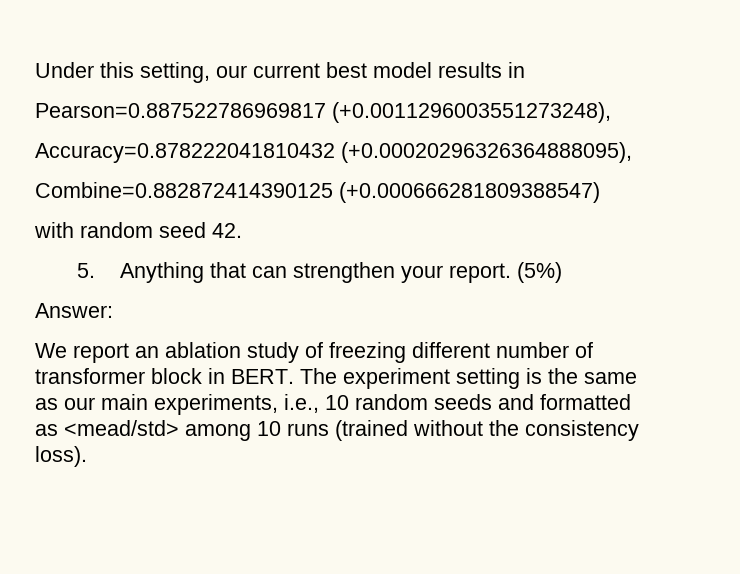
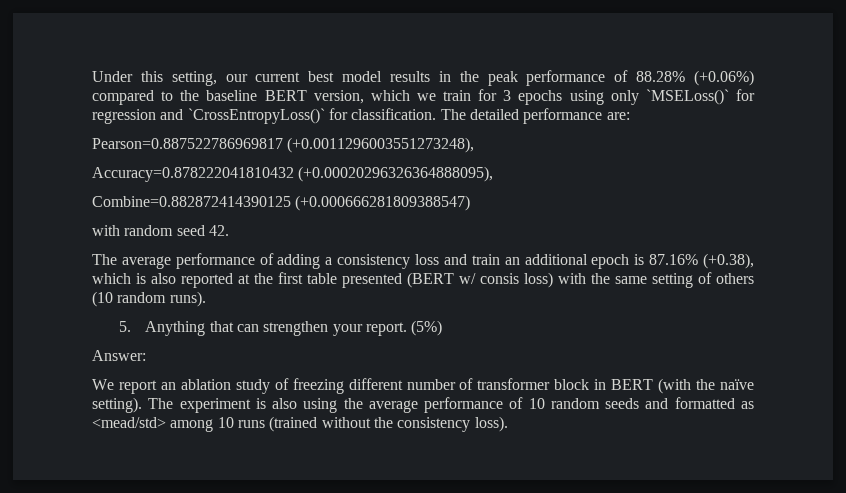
(525, 70) none -> [459,70,754,86] [92,89,755,105] [92,108,630,124] the peak performance of 88.28% (+0.06%) compared to the baseline BERT version, which we train for 3 epochs using only `MSELoss()` for regression and `CrossEntropyLoss()` for classification. The detailed performance are:
(242, 230) none -> [92,253,755,269] [92,272,754,288] [92,291,206,307] // The average performance of adding a consistency loss and train an additional epoch is 87.16% (+0.38), which is also reported at the first table presented (BERT w/ consis loss) with the same setting of others (10 random runs).
[231,368,637,389] [35,394,319,415] BERT. The experiment setting is the same as our main experiments, i.e., -> [611,378,754,394] [92,397,524,413] BERT (with the naïve setting). The experiment is also using the average performance of

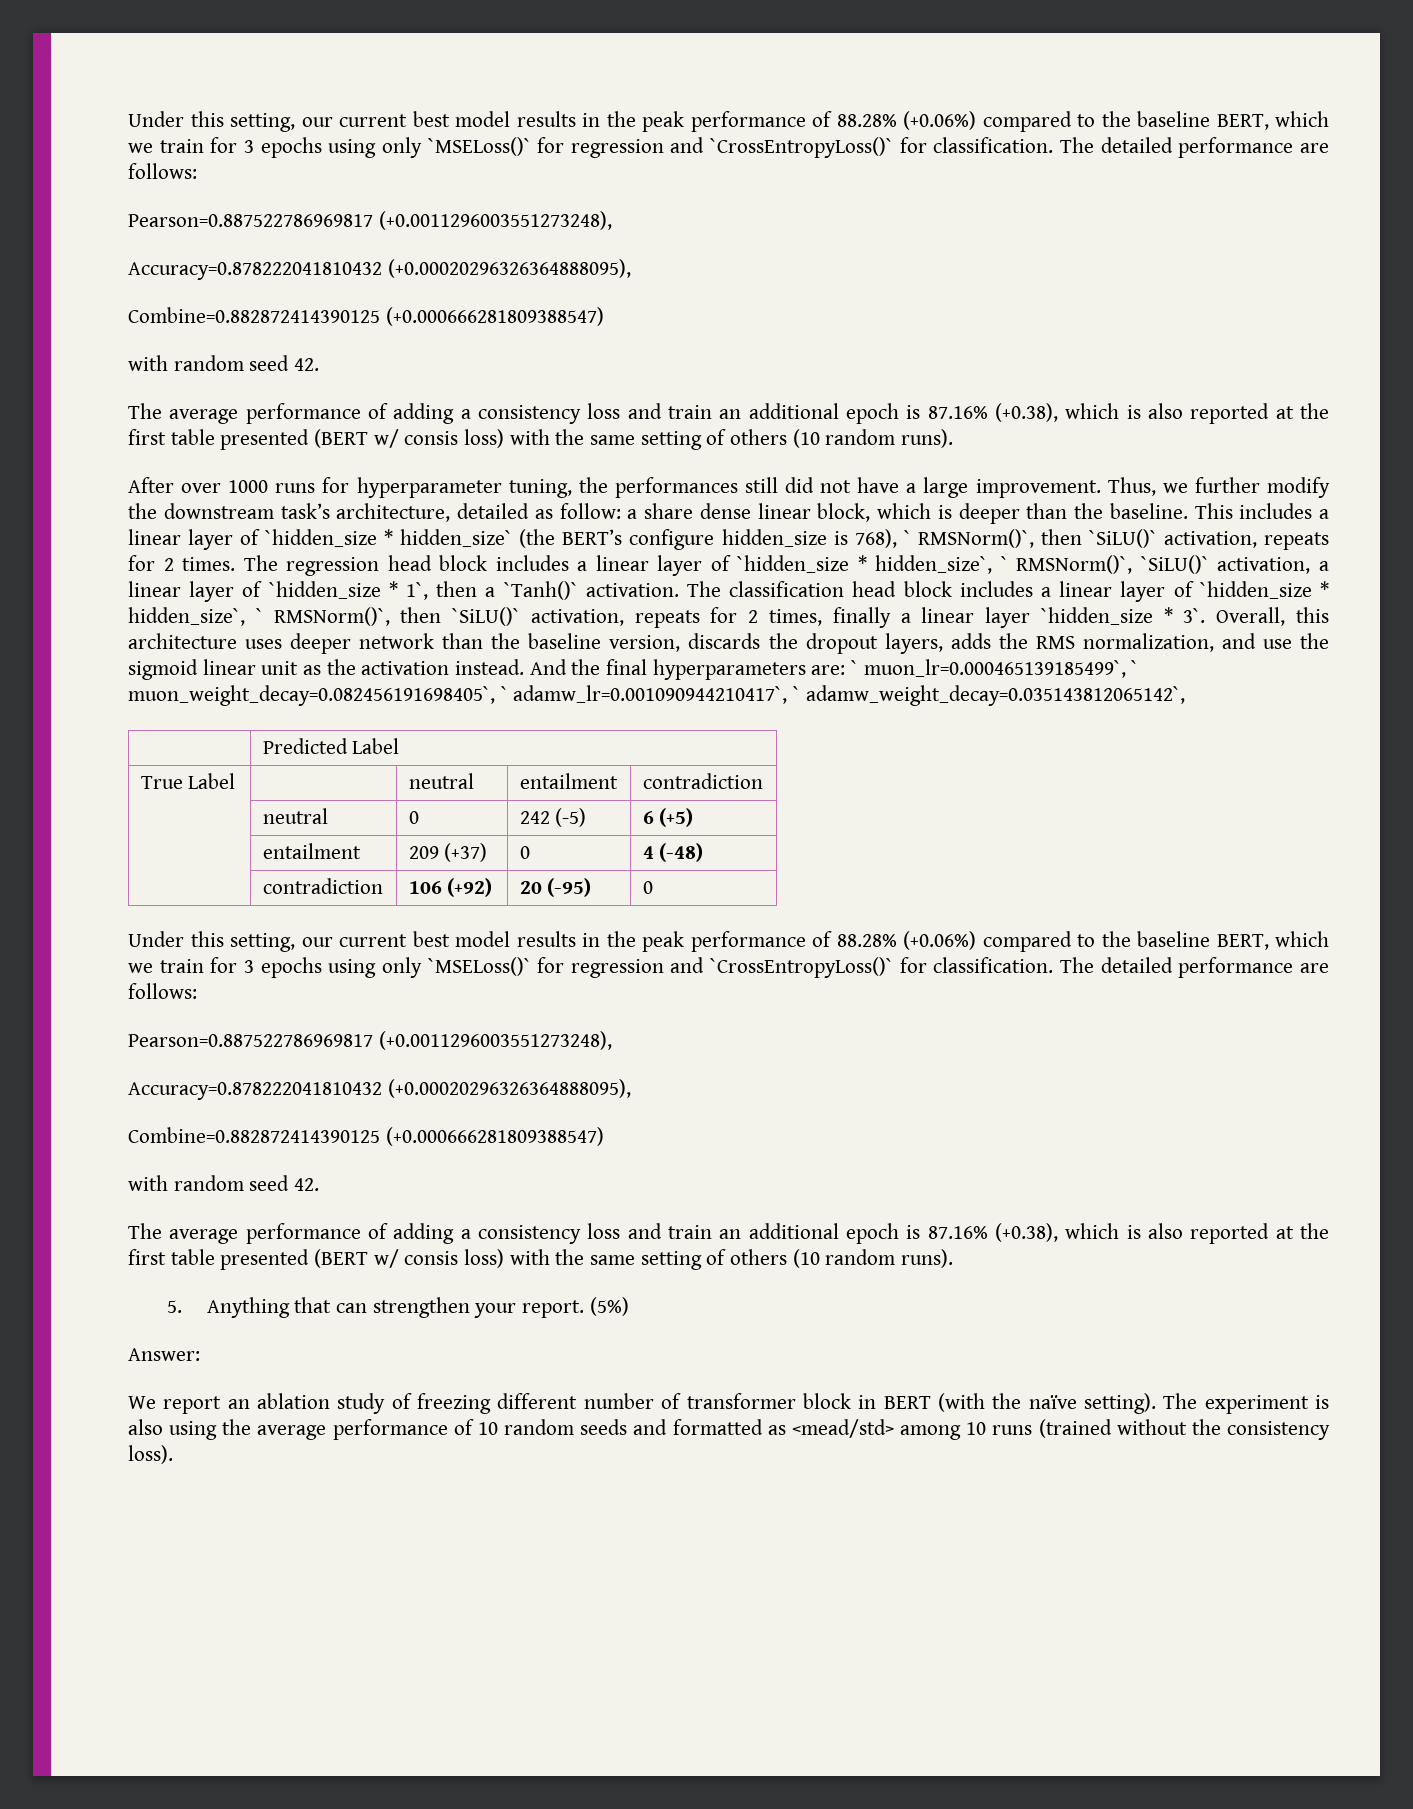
[264,90,364,104] BERT version, -> [1216,114,1269,130] BERT,
[606,112,630,120] are: -> [1300,143,1329,153] [128,163,197,179] [128,211,612,230] [128,259,631,280] [128,307,604,326] [128,355,320,371] [128,403,1329,424] [128,429,954,450] [128,477,1330,498] [128,503,1329,524] [128,529,1329,550] [128,555,1329,576] [128,581,1330,602] [128,607,1330,628] [128,633,1330,654] [128,659,1139,680] [128,685,1185,706] [262,738,400,754] [140,773,236,789] [408,773,474,789] [519,773,618,789] [642,773,763,789] [262,808,328,824] [408,811,419,824] [519,808,587,827] [642,808,694,827] [262,843,361,859] [408,843,488,862] [519,846,530,859] [642,843,704,862] [262,878,383,894] [408,878,493,897] [519,878,592,897] [642,881,653,894] [128,931,1329,952] [128,957,1329,978] [128,983,197,999] are follows: // Pearson=0.887522786969817 (+0.0011296003551273248), // Accuracy=0.878222041810432 (+0.00020296326364888095), // Combine=0.882872414390125 (+0.000666281809388547) // with random seed 42. // The average performance of adding a consistency loss and train an additional epoch is 87.16% (+0.38), which is also reported at the first table presented (BERT w/ consis loss) with the same setting of others (10 random runs). // After over 1000 runs for hyperparameter tuning, the performances still did not have a large improvement. Thus, we further modify the downstream task’s architecture, detailed as follow: a share dense linear block, which is deeper than the baseline. This includes a linear layer of `hidden_size * hidden_size` (the BERT’s configure hidden_size is 768), ` RMSNorm()`, then `SiLU()` activation, repeats for 2 times. The regression head block includes a linear layer of `hidden_size * hidden_size`, ` RMSNorm()`, `SiLU()` activation, a linear layer of `hidden_size * 1`, then a `Tanh()` activation. The classification head block includes a linear layer of `hidden_size * hidden_size`, ` RMSNorm()`, then `SiLU()` activation, repeats for 2 times, finally a linear layer `hidden_size * 3`. Overall, this architecture uses deeper network than the baseline version, discards the dropout layers, adds the RMS normalization, and use the sigmoid linear unit as the activation instead. And the final hyperparameters are: ` muon_lr=0.000465139185499`, ` muon_weight_decay=0.082456191698405`, ` adamw_lr=0.001090944210417`, ` adamw_weight_decay=0.035143812065142`, // | Predicted Label // True Label | | neutral | entailment | contradiction // | neutral | 0 | 242 (-5) | 6 (+5) // | entailment | 209 (+37) | 0 | 4 (-48) // | contradiction | 106 (+92) | 20 (-95) | 0 // Under this setting, our current best model results in the peak performance of 88.28% (+0.06%) compared to the baseline BERT, which we train for 3 epochs using only `MSELoss()` for regression and `CrossEntropyLoss()` for classification. The detailed performance are follows:

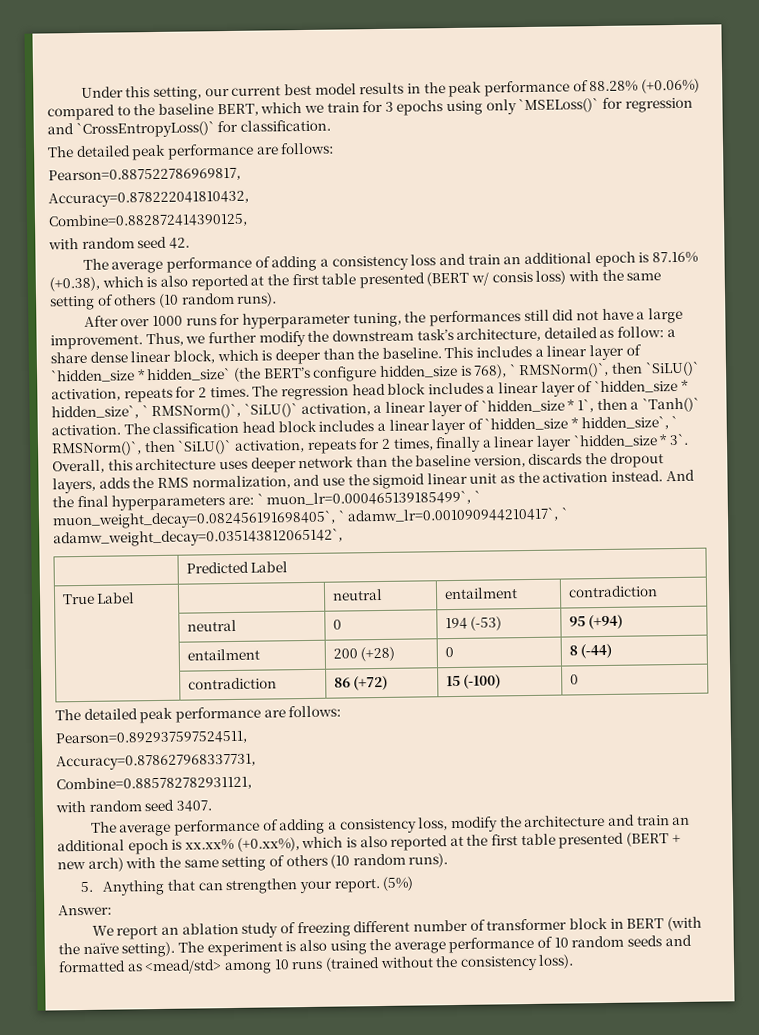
[1060,137,1329,158] [128,163,197,179] [128,211,612,230] [128,259,631,280] [128,307,604,326] The detailed performance are follows: // Pearson=0.887522786969817 (+0.0011296003551273248), // Accuracy=0.878222041810432 (+0.00020296326364888095), // Combine=0.882872414390125 (+0.000666281809388547) -> [47,142,335,161] [48,167,241,183] [48,190,249,208] [48,212,248,229] // The detailed peak performance are follows: // Pearson=0.887522786969817, // Accuracy=0.878222041810432, // Combine=0.882872414390125,
[519,808,587,827] [642,808,694,827] [262,843,361,859] [408,843,488,862] [519,846,530,859] [642,843,704,862] 242 (-5) | 6 (+5) // | entailment | 209 (+37) | 0 | 4 (-48) -> [444,616,503,631] [568,614,624,630] [186,648,260,661] [332,646,396,662] [444,647,454,658] [568,643,613,659] 194 (-53) | 95 (+94) // | entailment | 200 (+28) | 0 | 8 (-44)
[408,878,493,897] [519,878,592,897] [642,881,653,894] [128,931,1329,952] [128,957,1329,978] [128,983,197,999] [128,1031,612,1050] [128,1079,631,1100] [128,1127,604,1146] [128,1175,320,1191] [128,1223,1058,1244] 106 (+92) | 20 (-95) | 0 // Under this setting, our current best model results in the peak performance of 88.28% (+0.06%) compared to the baseline BERT, which we train for 3 epochs using only `MSELoss()` for regression and `CrossEntropyLoss()` for classification. The detailed performance are follows: // Pearson=0.887522786969817 (+0.0011296003551273248), // Accuracy=0.878222041810432 (+0.00020296326364888095), // Combine=0.882872414390125 (+0.000666281809388547) // with random seed 42. // The average performance of adding a consistency loss and train an additional epoch is 87.16% (+0.38), -> [333,675,389,691] [445,674,502,689] [569,674,579,685] [55,705,342,724] [55,730,248,746] [56,753,256,771] [56,775,252,792] [55,799,212,813] [90,814,691,837] [57,837,300,855] 86 (+72) | 15 (-100) | 0 // The detailed peak performance are follows: // Pearson=0.892937597524511, // Accuracy=0.878627968337731, // Combine=0.885782782931121, // with random seed 3407. // The average performance of adding a consistency loss, modify the architecture and train an additional epoch is xx.xx% (+0.xx%),
[373,1249,505,1268] w/ consis loss) -> [671,833,681,844] [57,857,124,872] + new arch)

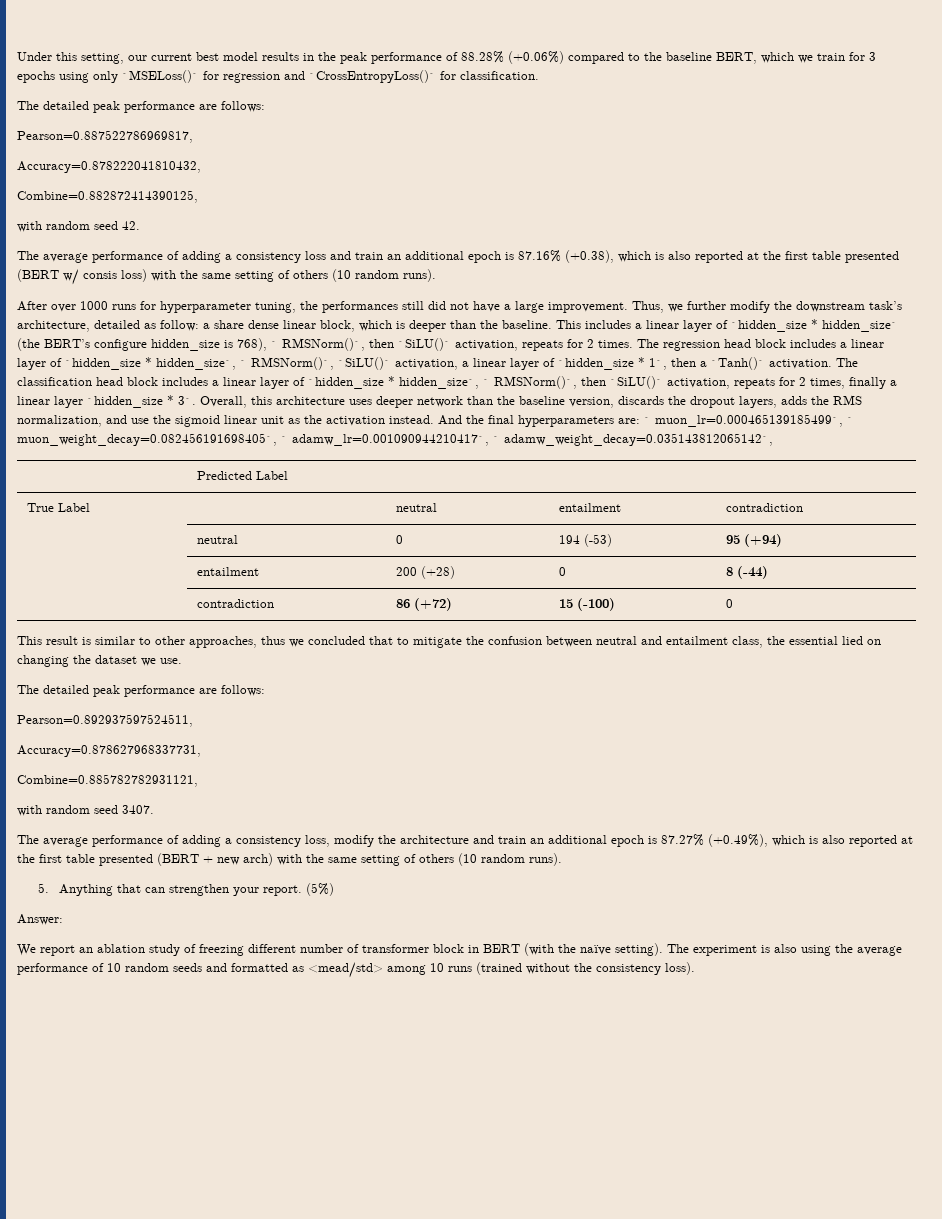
(579, 679) none -> [17,636,881,648] [17,655,182,667] // This result is similar to other approaches, thus we concluded that to mitigate the confusion between neutral and entailment class, the essential lied on changing the dataset we use.
[184,837,300,852] xx.xx% (+0.xx%), -> [661,834,768,847] 87.27% (+0.49%),

